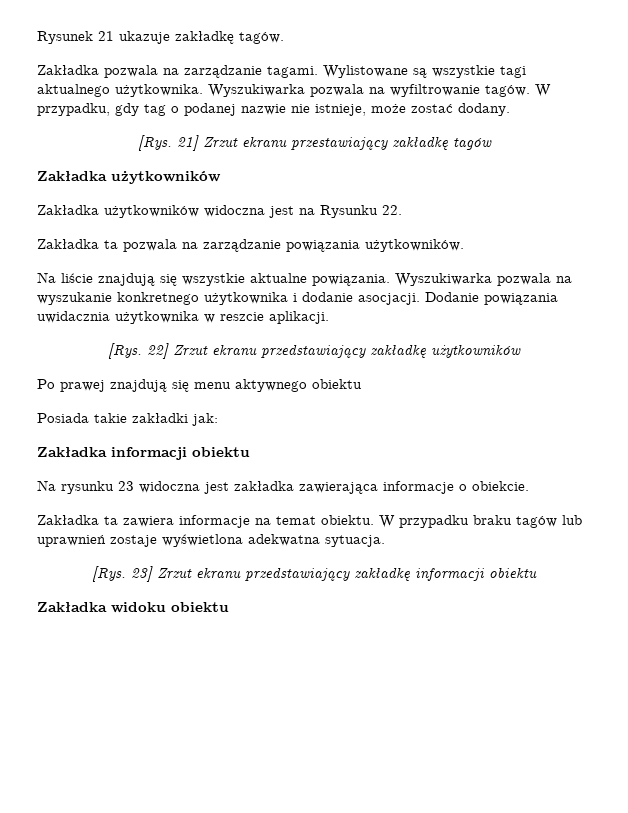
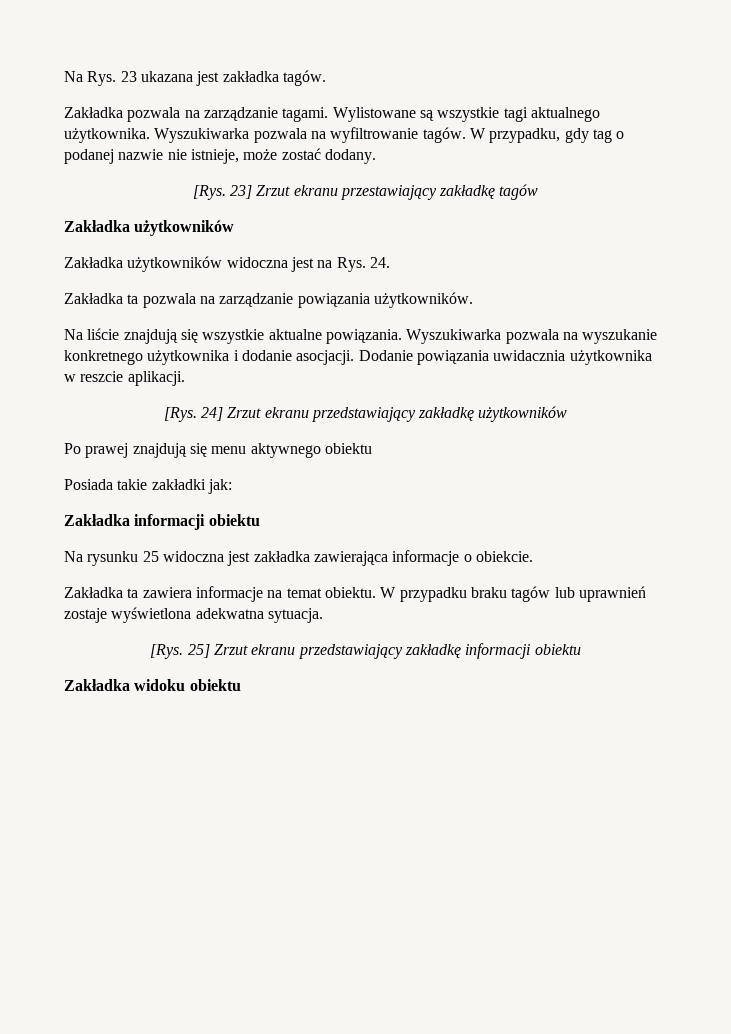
[37,31,234,44] Rysunek 21 ukazuje zakładkę -> [64,71,279,86] Na Rys. 23 ukazana jest zakładka
[176,135,199,151] 21] -> [229,185,252,199] 23]
[320,205,402,218] Rysunku 22. -> [336,257,390,272] Rys. 24.
[147,343,169,359] 22] -> [200,407,223,421] 24]
[118,481,134,491] 23 -> [142,551,159,562] 25
[131,566,153,582] 23] -> [187,644,210,658] 25]

